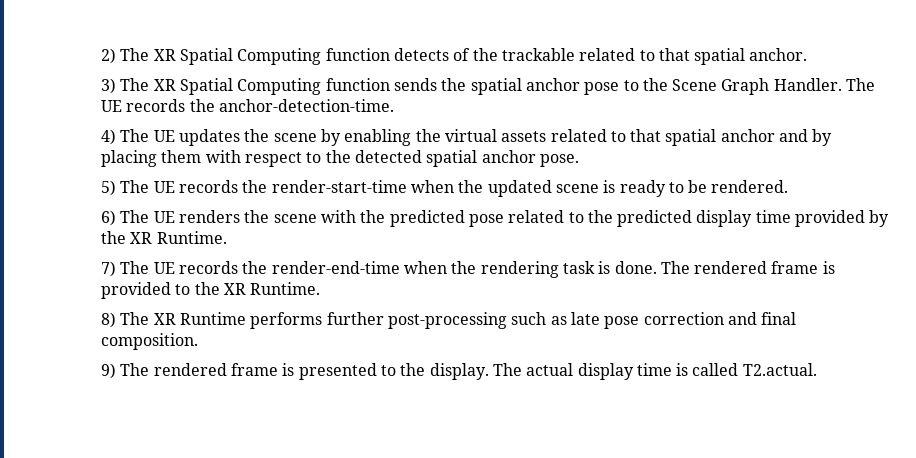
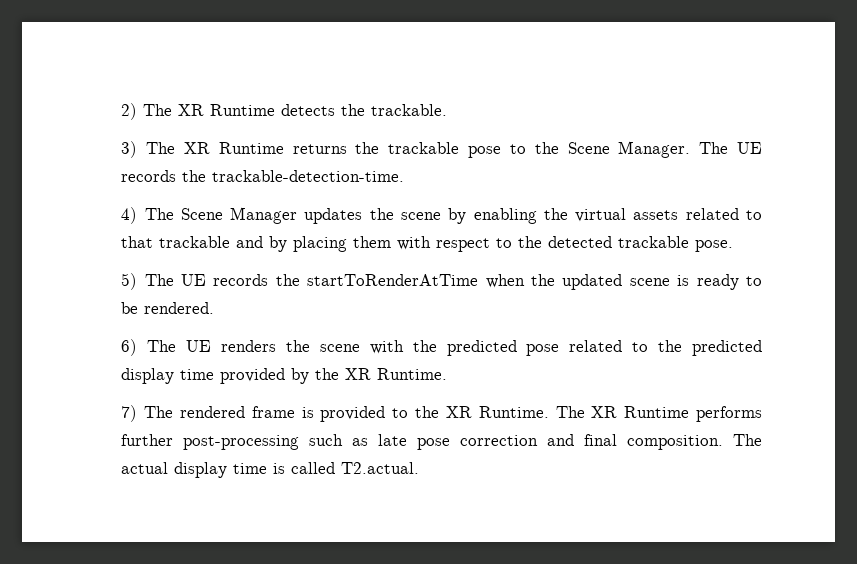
[179,48,808,65] [100,78,580,95] Spatial Computing function detects of the trackable related to that spatial anchor. // 3) The XR Spatial Computing function sends the spatial anchor -> [210,104,448,116] [121,141,460,158] Runtime detects the trackable. // 3) The XR Runtime returns the trackable
[721,78,876,95] [100,99,394,112] Graph Handler. The UE records the anchor-detection-time. -> [618,141,763,158] [121,170,405,182] Manager. The UE records the trackable-detection-time.
[153,130,175,142] UE -> [180,207,298,224] Scene Manager
[665,129,775,146] spatial anchor -> [159,236,231,248] trackable
[426,150,536,167] spatial anchor -> [618,236,690,248] trackable
[271,180,407,193] render-start-time -> [307,274,479,286] startToRenderAtTime
[153,261,690,278] UE records the render-end-time when the rendering task is done. The -> (174, 412) none
[100,312,116,328] // 8) -> (549, 412) none
[100,363,489,380] // 9) The rendered frame is presented to the display. -> (724, 442) none

